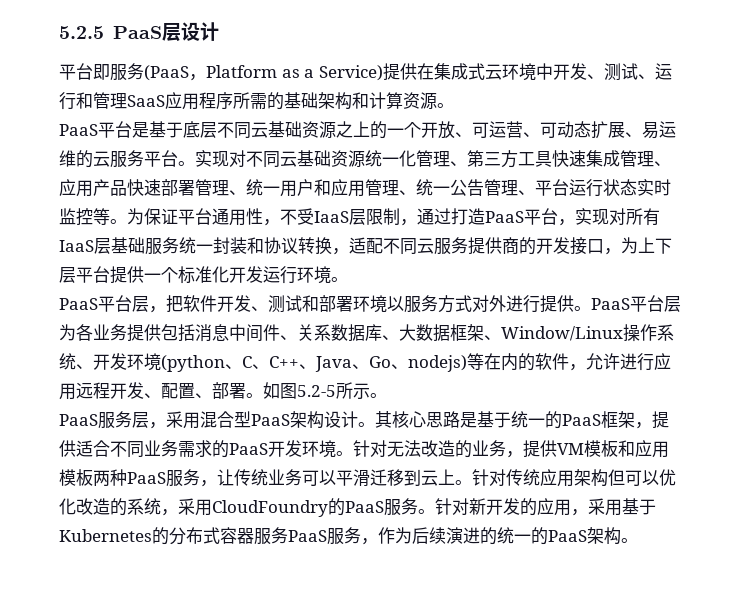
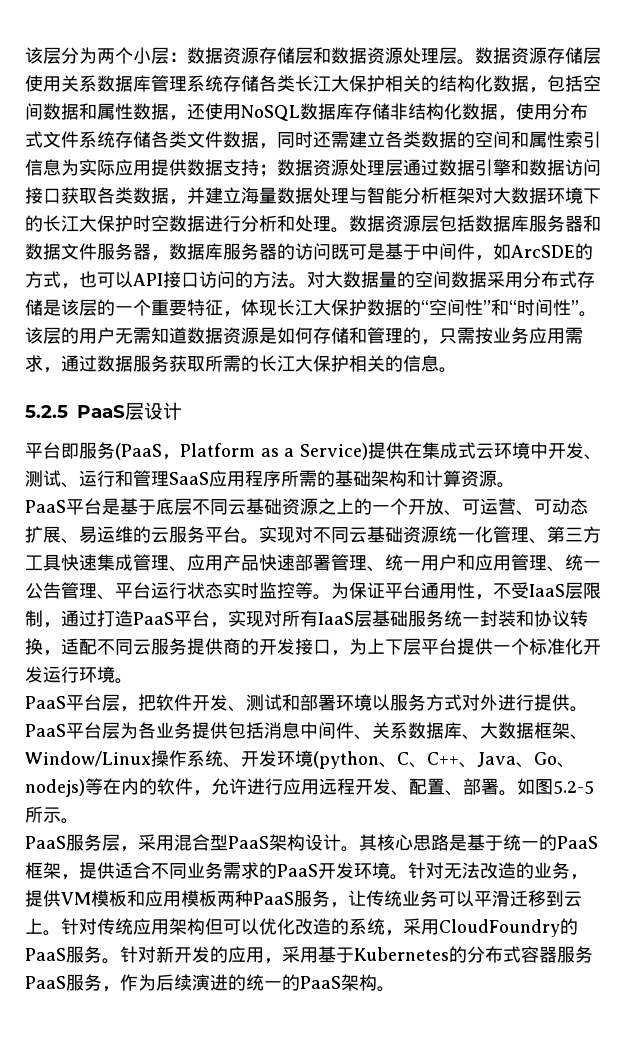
(59, 32) none -> [25,47,601,65] [25,75,601,93] [25,103,588,121] [25,131,601,149] [25,159,601,177] [25,187,601,205] [25,215,601,233] [25,243,593,261] [25,271,595,289] [25,299,597,317] [25,327,583,345] [25,355,457,373] 该层分为两个小层：数据资源存储层和数据资源处理层。数据资源存储层使用关系数据库管理系统存储各类长江大保护相关的结构化数据，包括空间数据和属性数据，还使用NoSQL数据库存储非结构化数据，使用分布式文件系统存储各类文件数据，同时还需建立各类数据的空间和属性索引信息为实际应用提供数据支持；数据资源处理层通过数据引擎和数据访问接口获取各类数据，并建立海量数据处理与智能分析框架对大数据环境下的长江大保护时空数据进行分析和处理。数据资源层包括数据库服务器和数据文件服务器，数据库服务器的访问既可是基于中间件，如ArcSDE的方式，也可以API接口访问的方法。对大数据量的空间数据采用分布式存储是该层的一个重要特征，体现长江大保护数据的“空间性”和“时间性”。该层的用户无需知道数据资源是如何存储和管理的，只需按业务应用需求，通过数据服务获取所需的长江大保护相关的信息。 //

